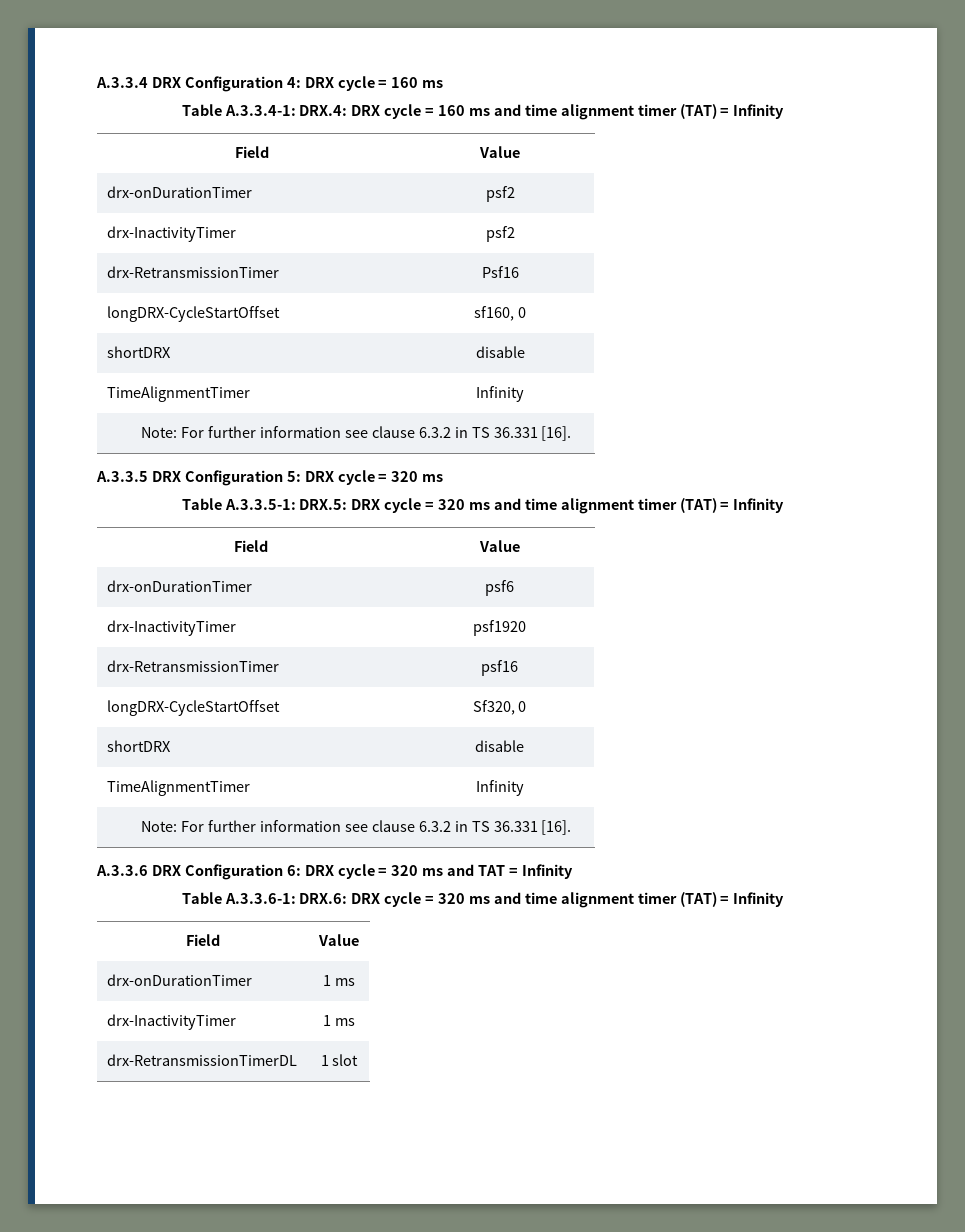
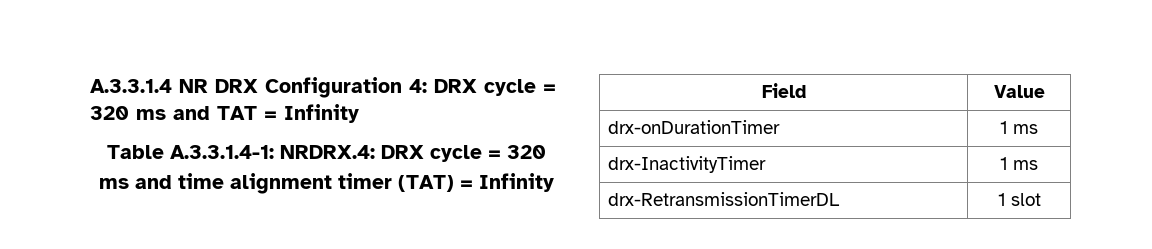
[96,77,148,88] A.3.3.4 -> [90,79,208,93] A.3.3.1.4 NR
[391,77,444,88] [181,104,785,120] [234,146,269,158] [479,146,520,158] [107,186,253,198] [485,186,515,202] [107,226,237,242] [485,226,515,242] [107,266,280,278] [481,266,519,278] [107,306,281,322] [474,306,526,321] [107,346,172,358] [475,346,525,358] [107,386,251,402] [476,386,524,402] [141,426,572,441] [96,470,444,486] [181,498,785,514] [234,540,268,552] [478,540,520,552] [107,580,253,592] [485,580,514,596] [107,620,237,636] [473,620,526,636] [107,660,280,672] [481,660,518,676] [107,700,281,716] [472,700,527,715] [107,740,172,752] [475,740,524,752] [107,780,251,796] [475,780,524,796] [141,820,572,835] [96,864,388,880] 160 ms // Table A.3.3.4-1: DRX.4: DRX cycle = 160 ms and time alignment timer (TAT) = Infinity // Field | Value // drx-onDurationTimer | psf2 // drx-InactivityTimer | psf2 // drx-RetransmissionTimer | Psf16 // longDRX-CycleStartOffset | sf160, 0 // shortDRX | disable // TimeAlignmentTimer | Infinity // Note: For further information see clause 6.3.2 in TS 36.331 [16]. // A.3.3.5 DRX Configuration 5: DRX cycle = 320 ms // Table A.3.3.5-1: DRX.5: DRX cycle = 320 ms and time alignment timer (TAT) = Infinity // Field | Value // drx-onDurationTimer | psf6 // drx-InactivityTimer | psf1920 // drx-RetransmissionTimer | psf16 // longDRX-CycleStartOffset | Sf320, 0 // shortDRX | disable // TimeAlignmentTimer | Infinity // Note: For further information see clause 6.3.2 in TS 36.331 [16]. // A.3.3.6 DRX Configuration 6: DRX cycle = -> (556, 88) none
[224,893,348,904] A.3.3.6-1: DRX.6: -> [169,145,375,159] A.3.3.1.4-1: NRDRX.4:

